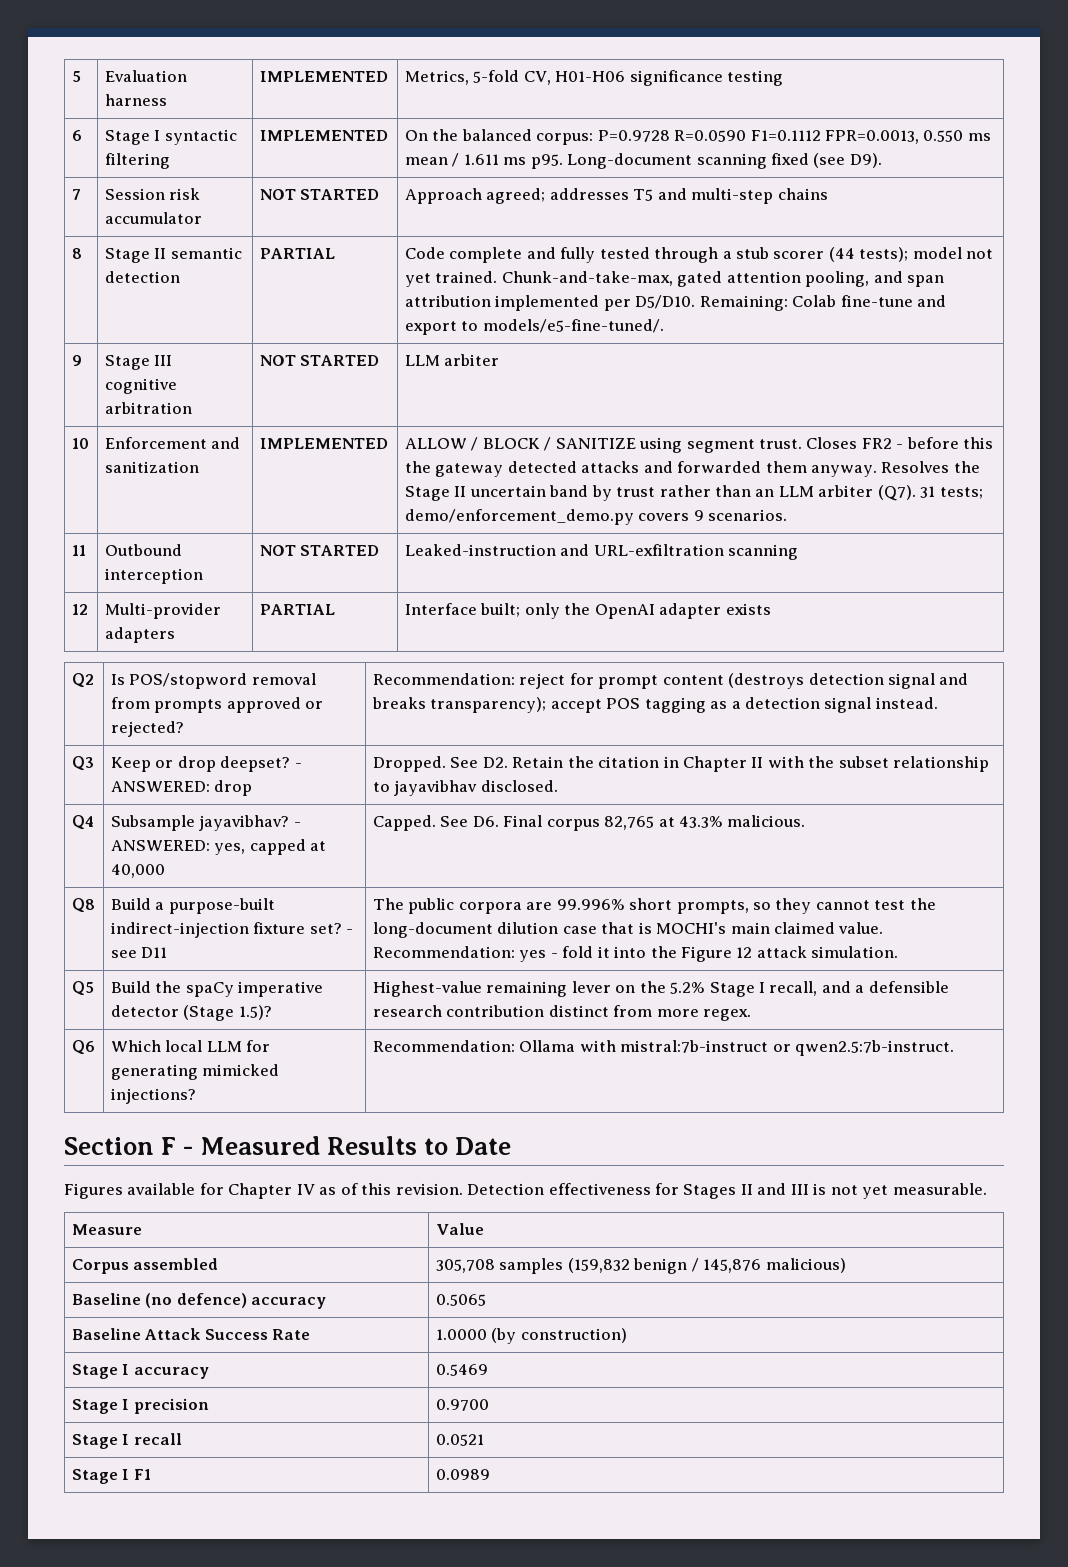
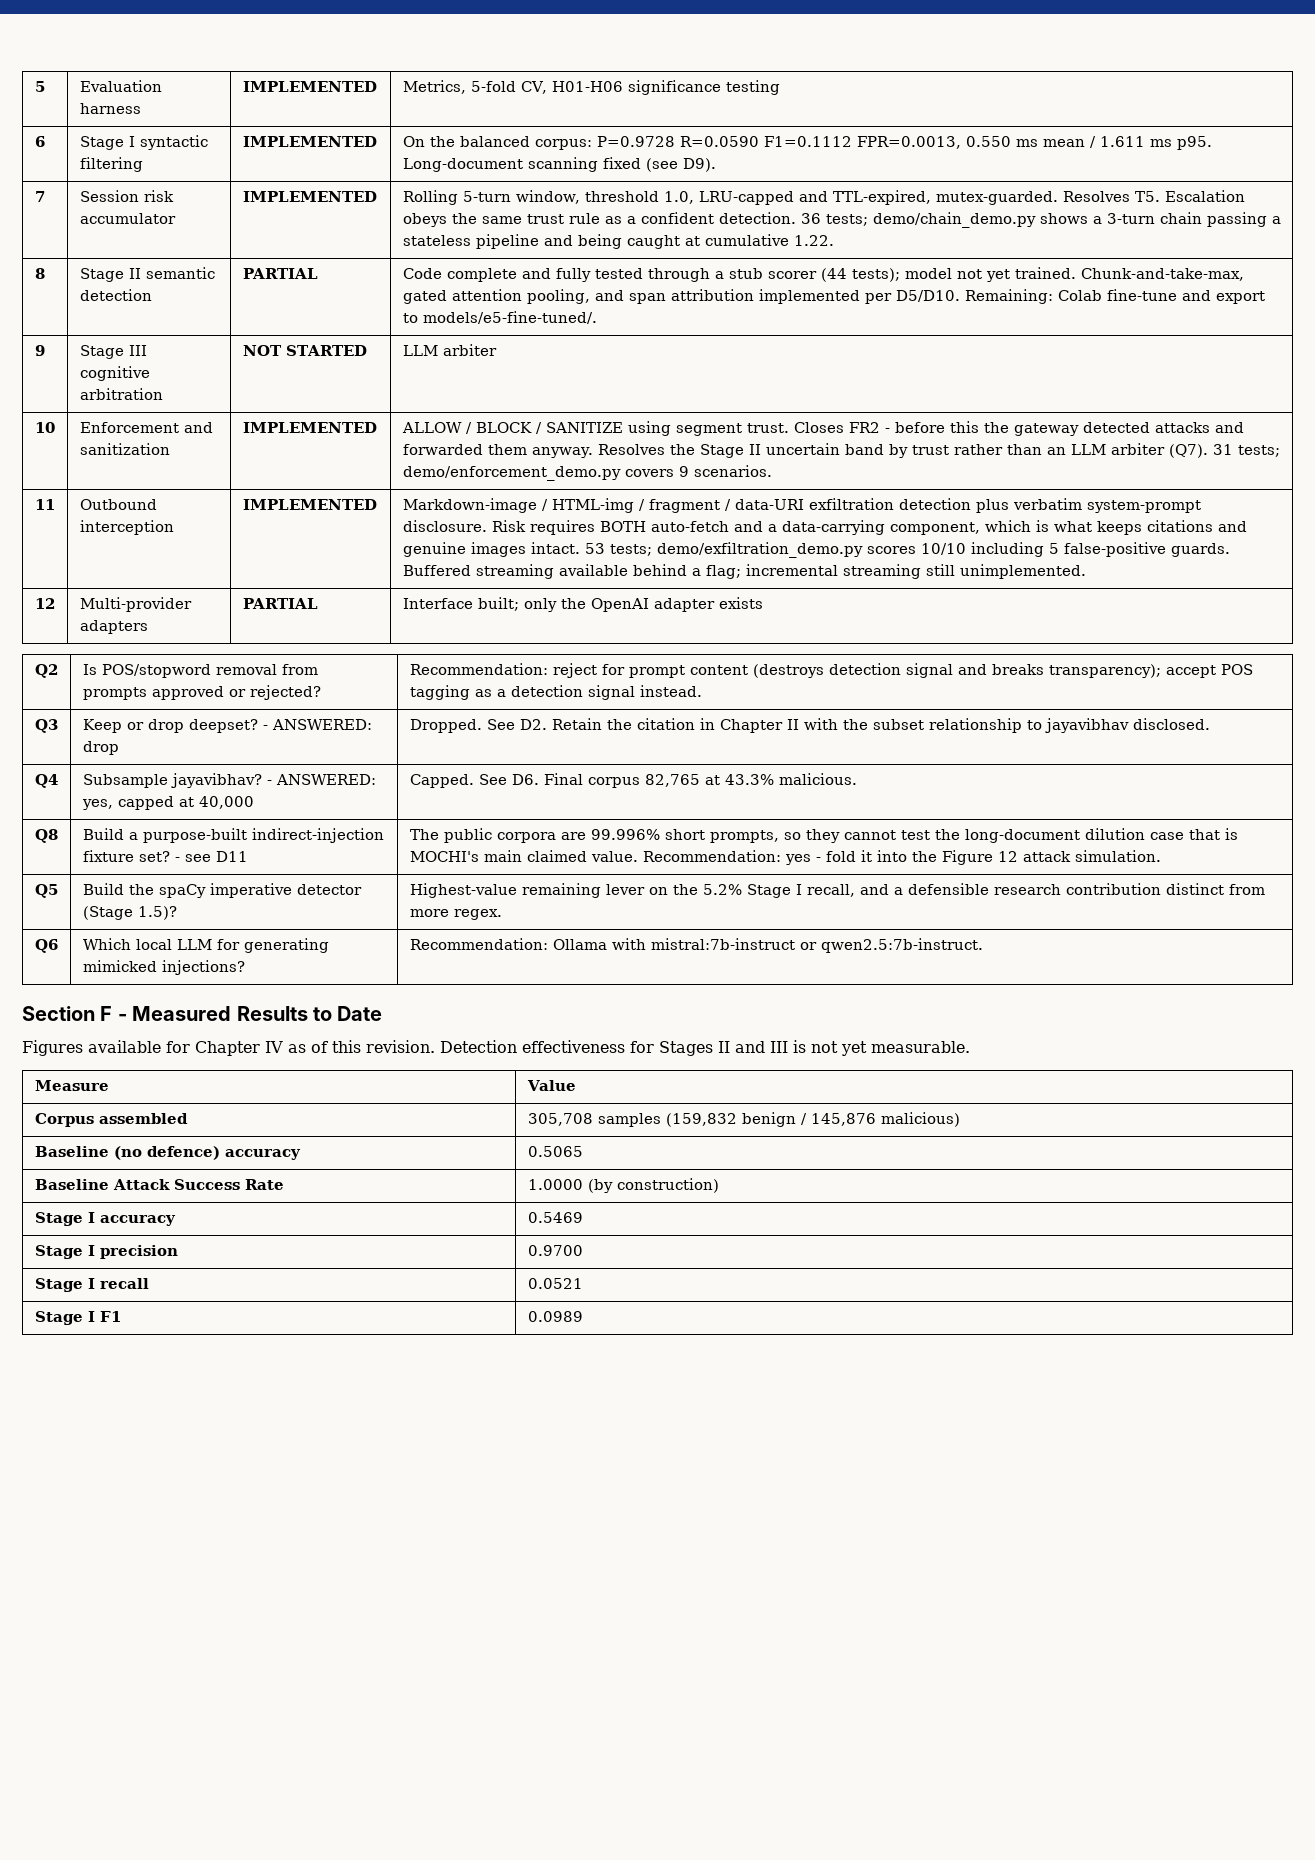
[259,189,380,200] [404,188,828,204] NOT STARTED | Approach agreed; addresses T5 and multi-step chains -> [242,191,377,202] [402,190,1246,205] [402,212,1281,228] [402,234,834,249] IMPLEMENTED | Rolling 5-turn window, threshold 1.0, LRU-capped and TTL-expired, mutex-guarded. Resolves T5. Escalation obeys the same trust rule as a confident detection. 36 tests; demo/chain_demo.py shows a 3-turn chain passing a stateless pipeline and being caught at cumulative 1.22.
[259,545,380,556] [404,544,799,560] NOT STARTED | Leaked-instruction and URL-exfiltration scanning -> [242,499,377,510] [402,498,1201,513] [402,520,1247,535] [402,542,1230,558] [402,564,1086,579] IMPLEMENTED | Markdown-image / HTML-img / fragment / data-URI exfiltration detection plus verbatim system-prompt disclosure. Risk requires BOTH auto-fetch and a data-carrying component, which is what keeps citations and genuine images intact. 53 tests; demo/exfiltration_demo.py scores 10/10 including 5 false-positive guards. Buffered streaming available behind a flag; incremental streaming still unimplemented.

